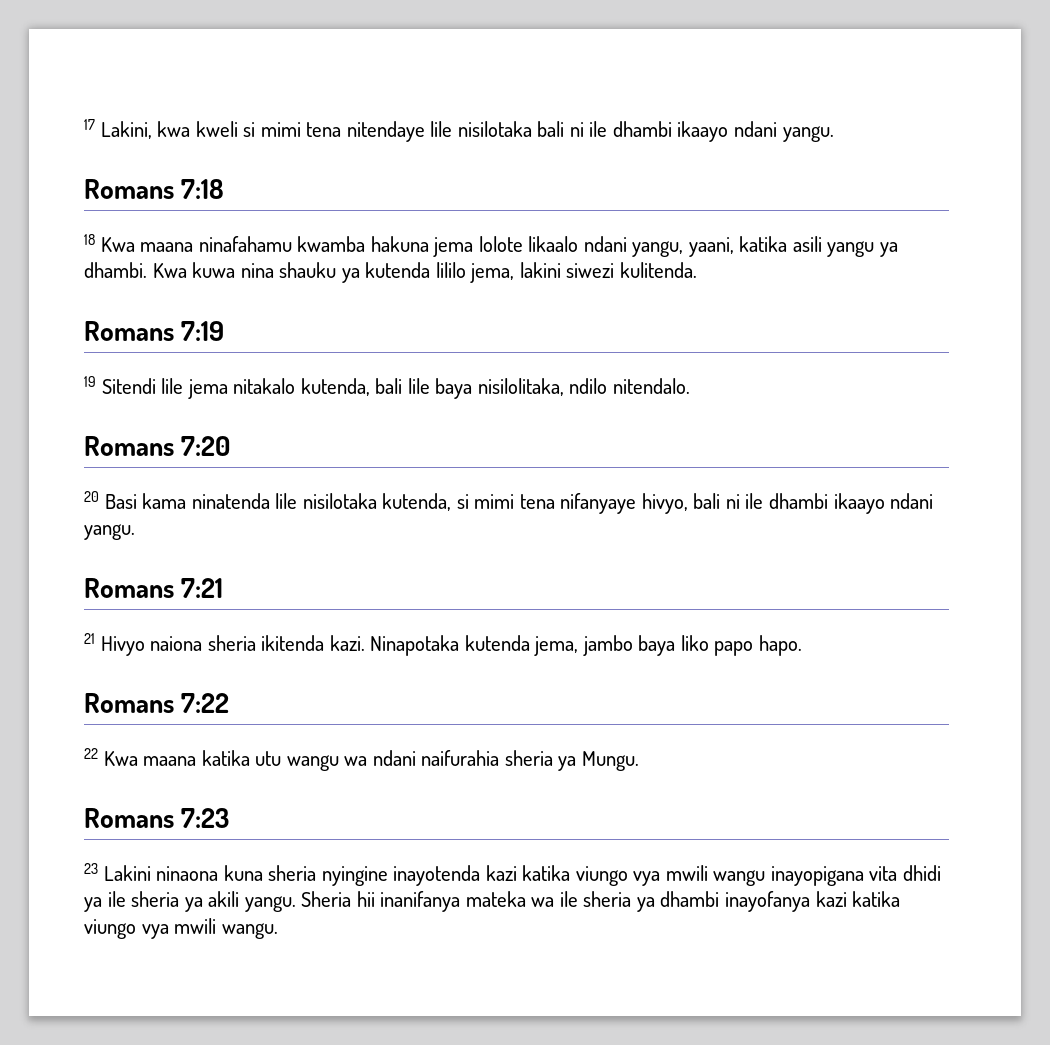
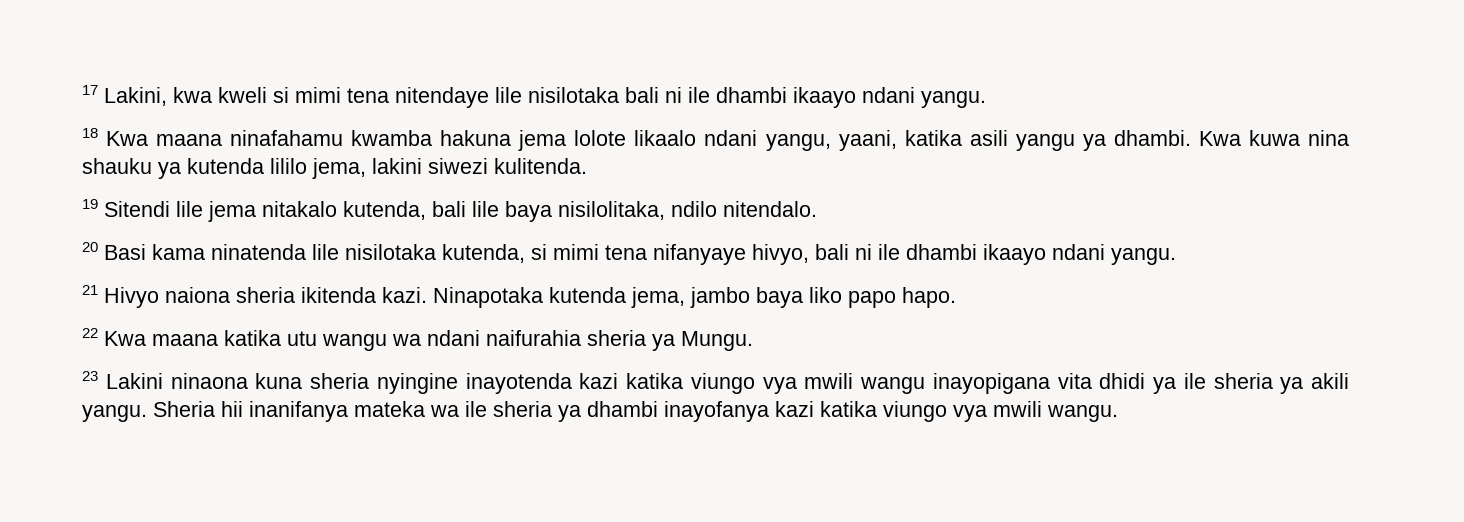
[84,179,225,199] // Romans 7:18 -> (986, 99) none
[84,321,225,341] // Romans 7:19 -> (587, 166) none
[84,436,231,456] // Romans 7:20 -> (817, 209) none
[84,578,224,598] // Romans 7:21 -> (1176, 256) none
[84,693,230,713] // Romans 7:22 -> (956, 297) none
[84,808,230,828] // Romans 7:23 -> (753, 341) none

